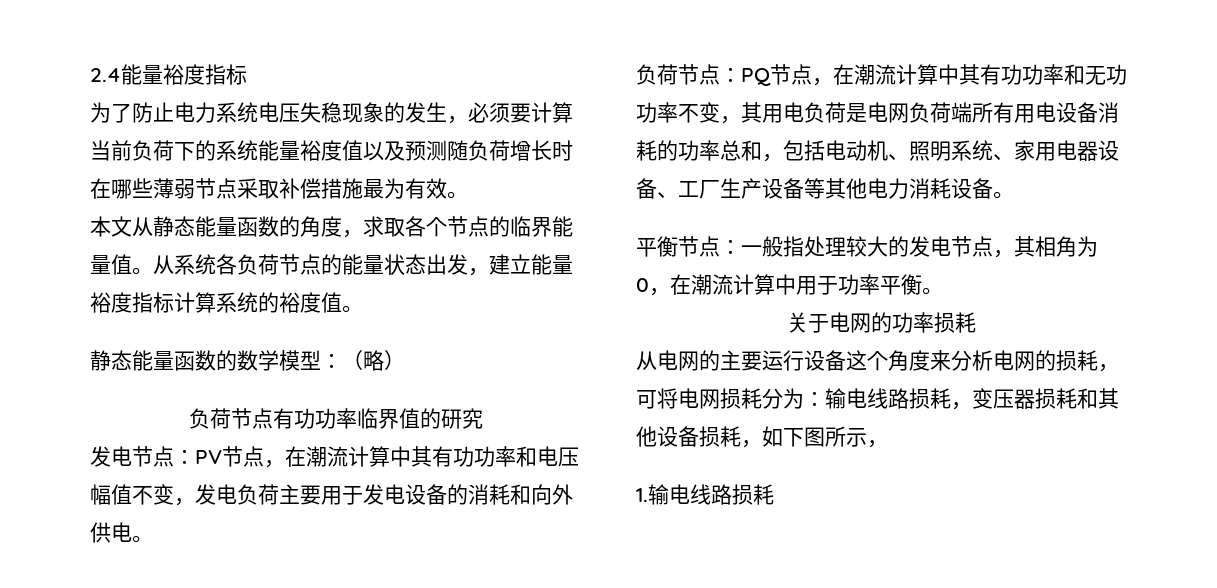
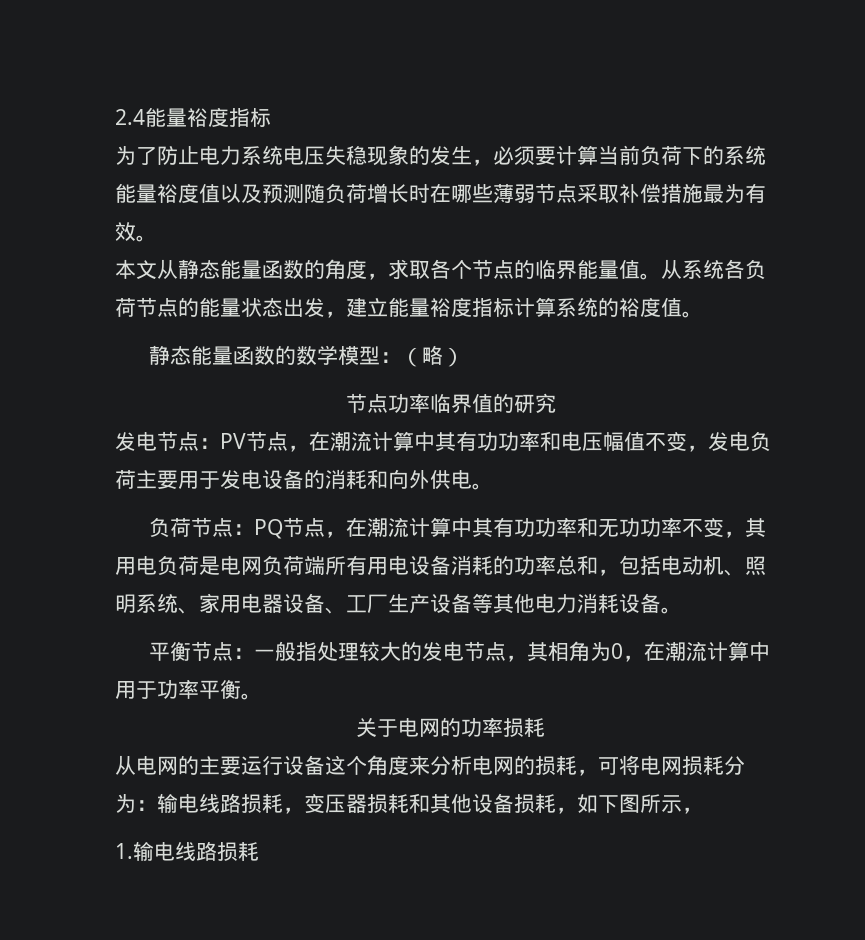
[188,408,315,429] 负荷节点有功 -> [345,393,388,413] 节点

